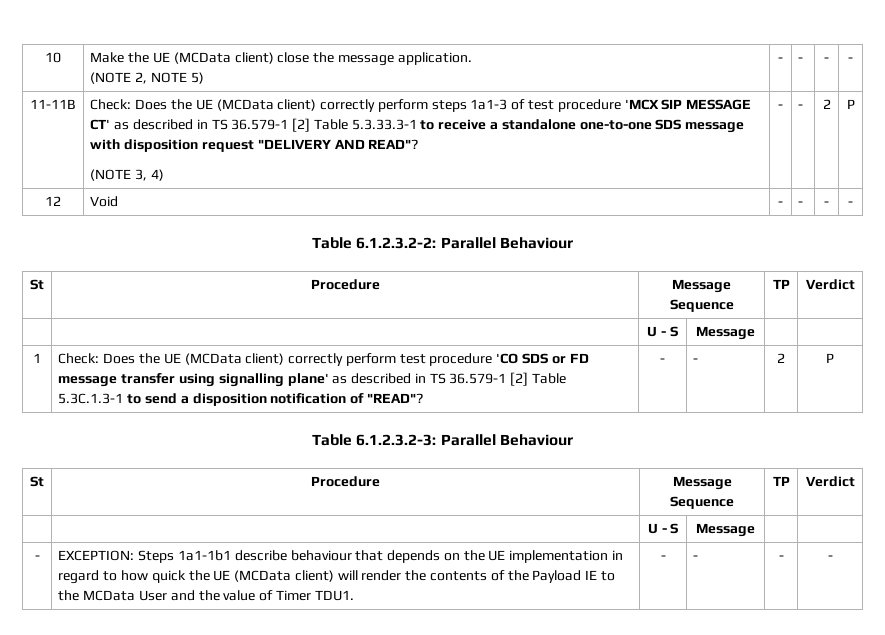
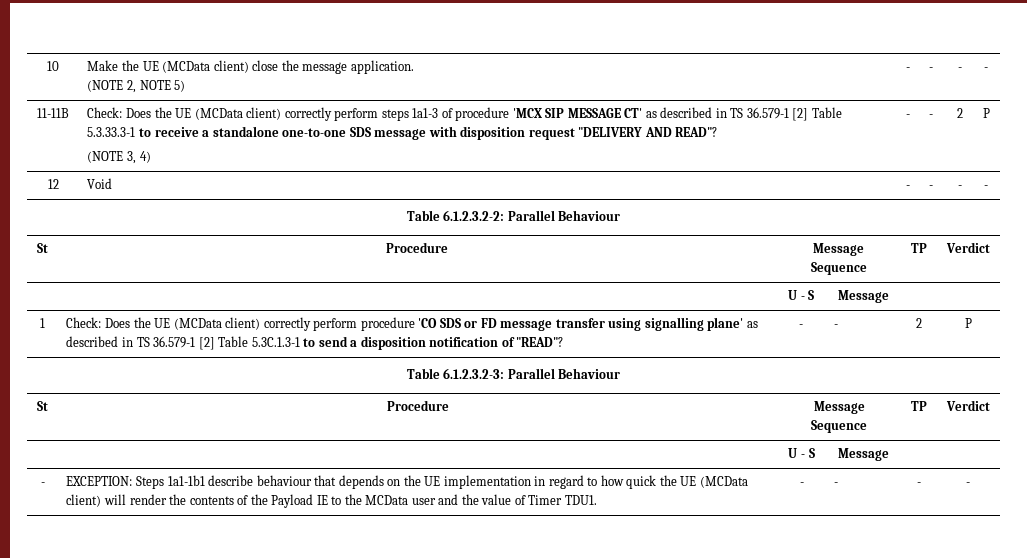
[528,100,555,110] test -> (453, 113) none
[399,354,426,364] test -> (358, 324) none
[138,590,167,601] User -> [411,498,436,505] user

